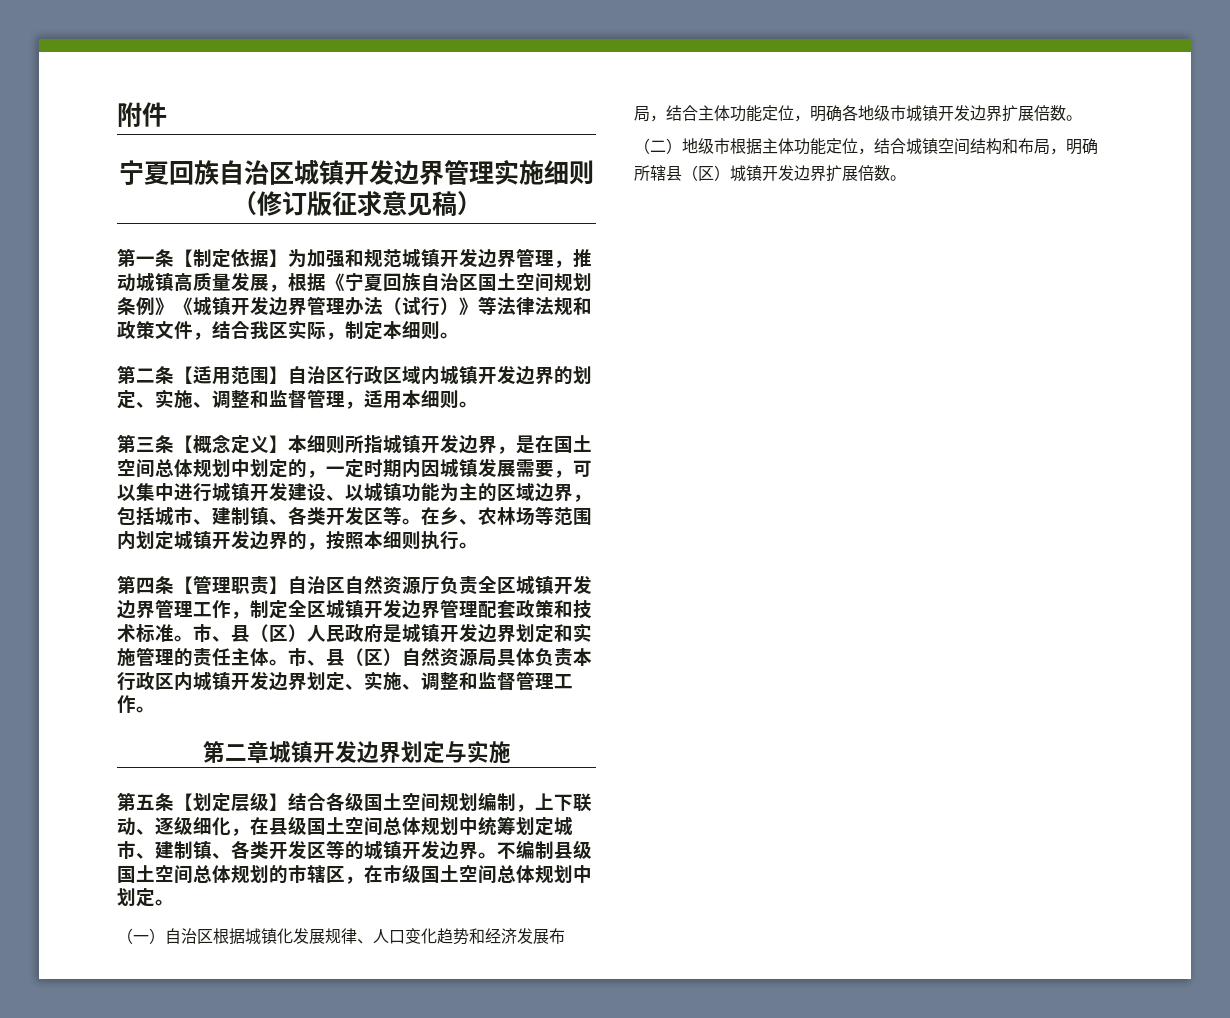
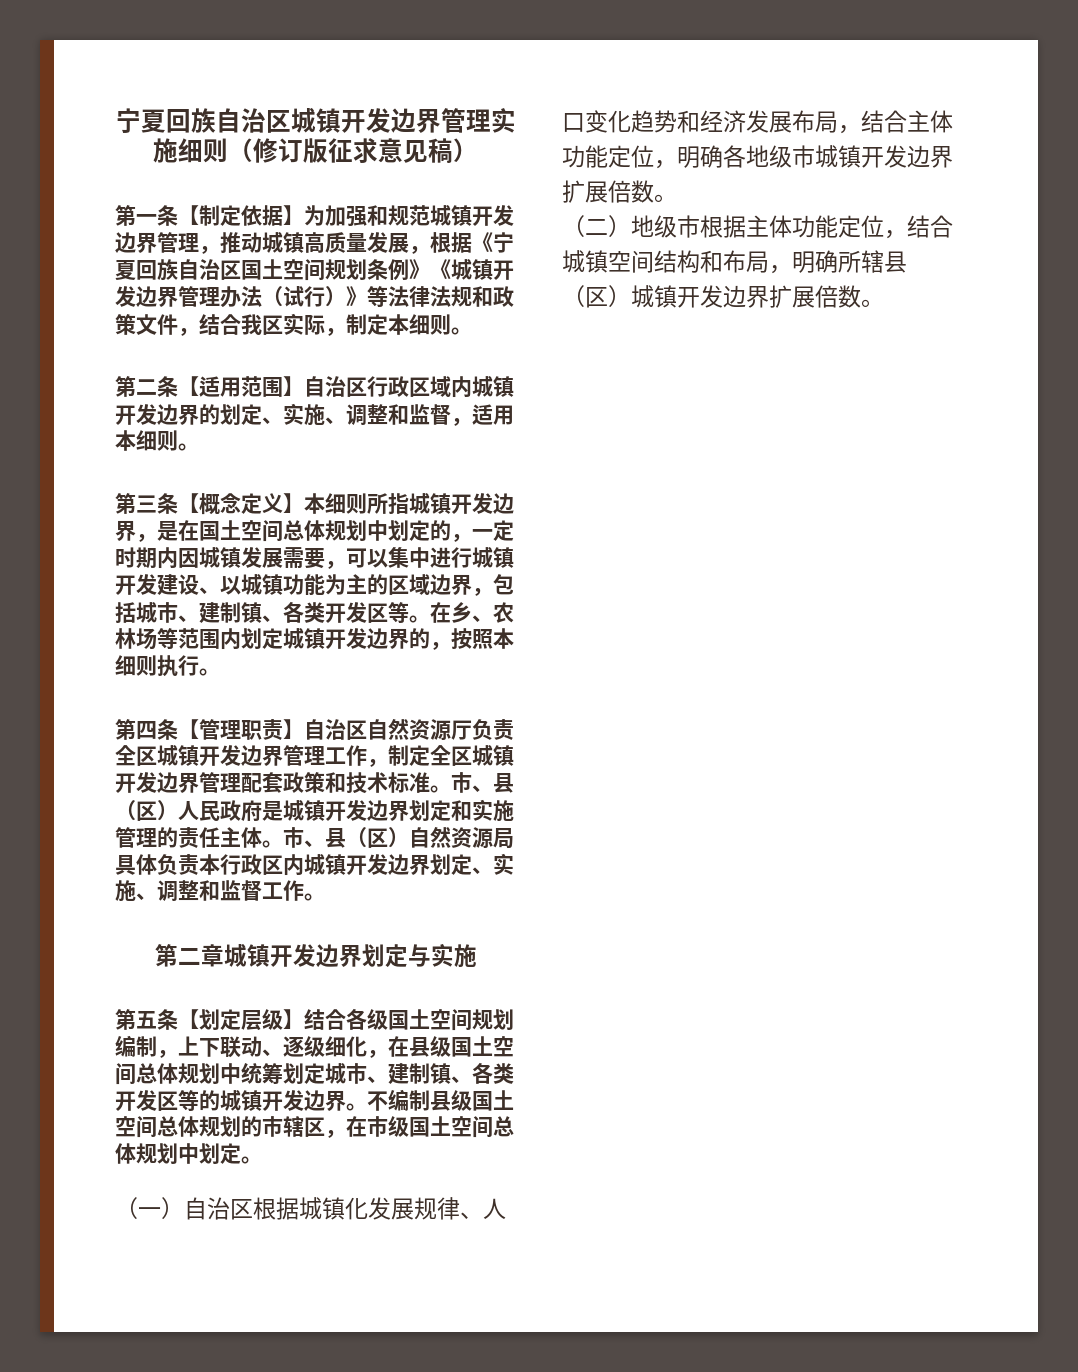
[117,102,167,127] 附件 // -> (115, 121) none
[307,389,345,409] 管理 -> (451, 414) none
[516,671,554,691] 管理 -> (262, 890) none

